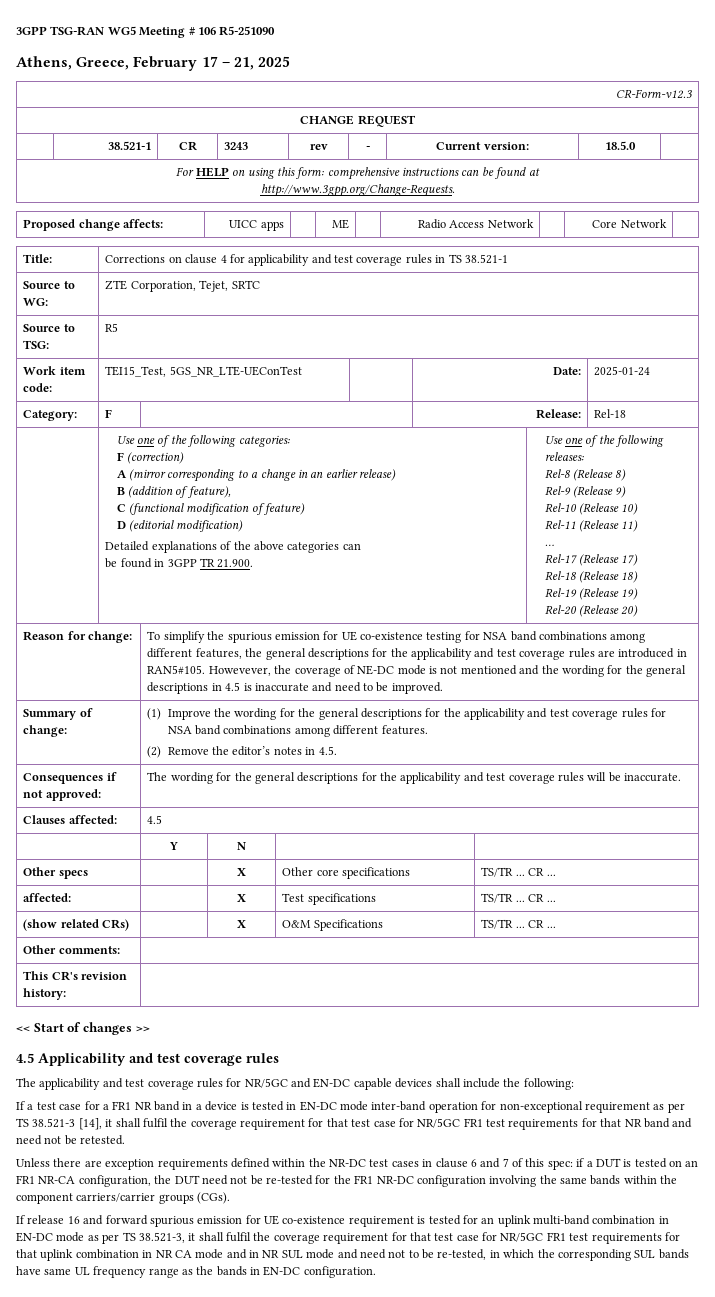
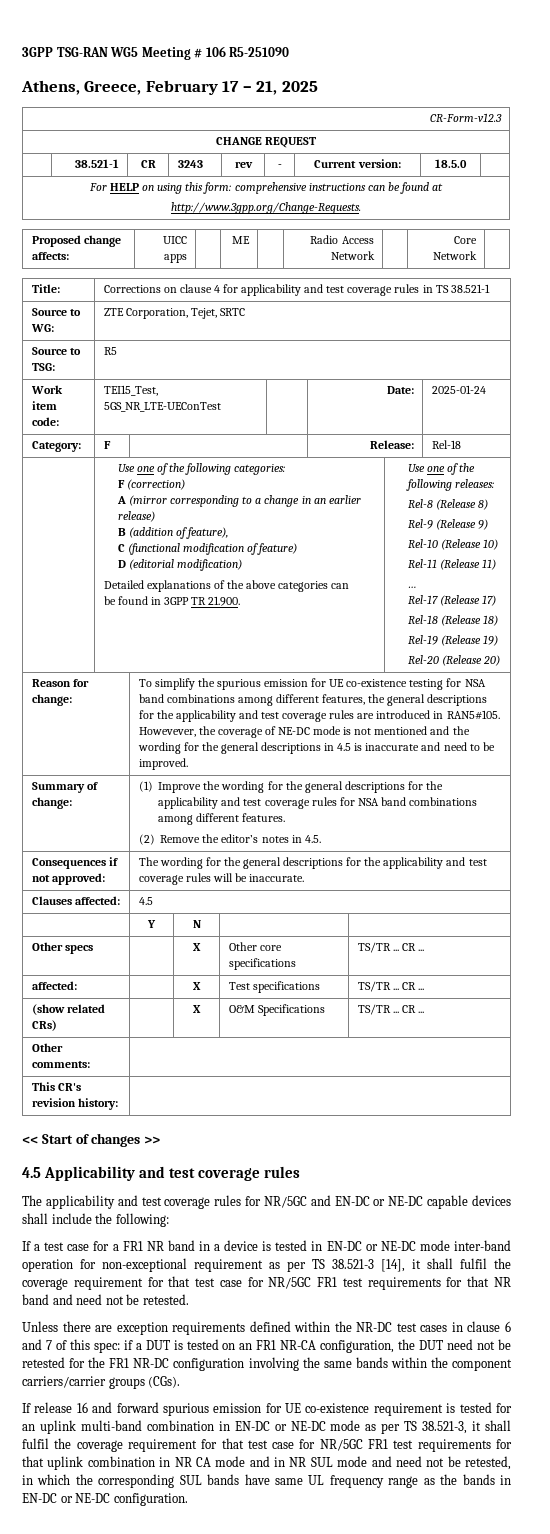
(351, 1083) none -> [373,1196,424,1206] or NE-DC
(337, 1106) none -> [365,1241,416,1251] or NE-DC
[266,1175,313,1185] re-tested -> [22,1357,65,1368] retested
(53, 1237) none -> [274,1421,326,1431] or NE-DC
[408,1249,487,1260] to be re-tested, -> [447,1456,511,1470] be retested,
(301, 1271) none -> [60,1493,111,1503] or NE-DC

